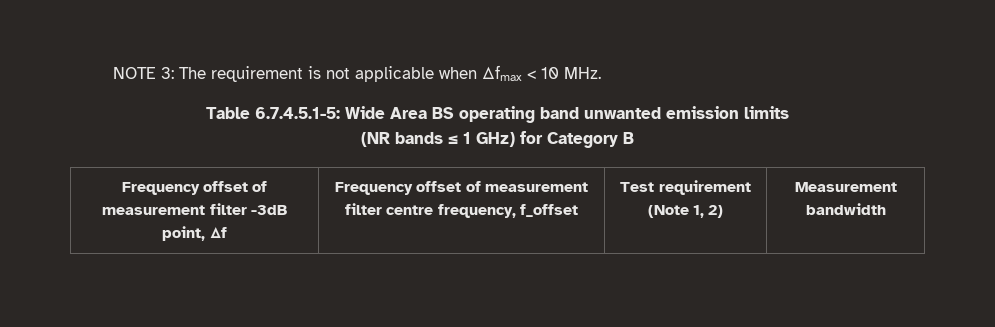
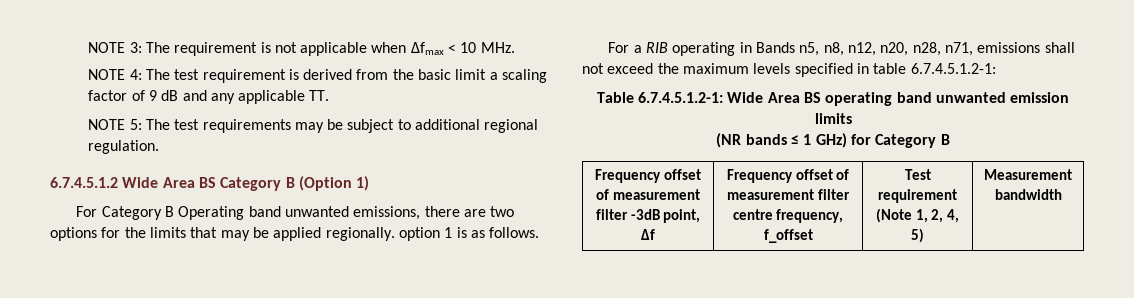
(601, 73) none -> [88,69,548,83] [88,90,330,104] [88,119,539,133] [88,140,160,154] [50,176,370,191] [76,206,515,220] [50,227,540,241] [608,42,1075,56] [582,63,996,77] // NOTE 4: The test requirement is derived from the basic limit a scaling factor of 9 dB and any applicable TT. // NOTE 5: The test requirements may be subject to additional regional regulation. // 6.7.4.5.1.2 Wide Area BS Category B (Option 1) // For Category B Operating band unwanted emissions, there are two options for the limits that may be applied regionally. option 1 is as follows. // For a RIB operating in Bands n5, n8, n12, n20, n28, n71, emissions shall not exceed the maximum levels specified in table 6.7.4.5.1.2-1:
[255,107,340,119] 6.7.4.5.1-5: -> [638,92,724,103] 6.7.4.5.1.2-1:
[708,205,724,218] 2) -> [931,209,960,223] [911,228,924,243] 2, 4, 5)

